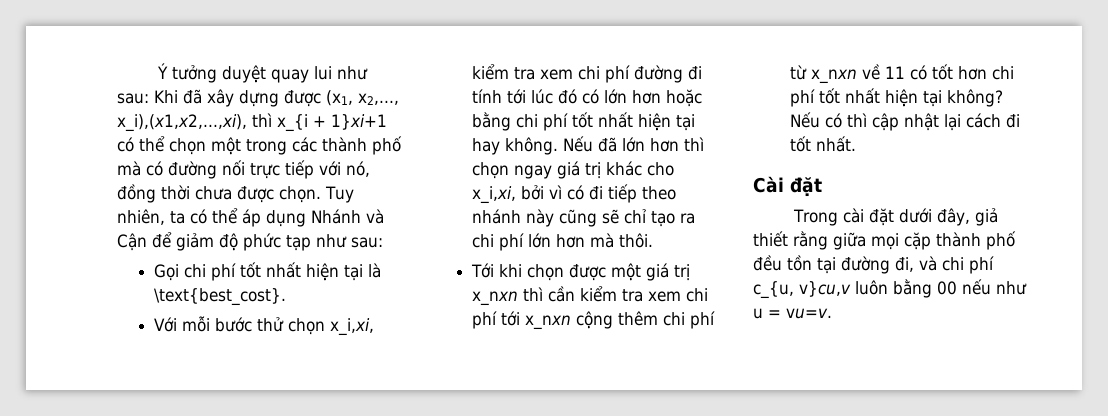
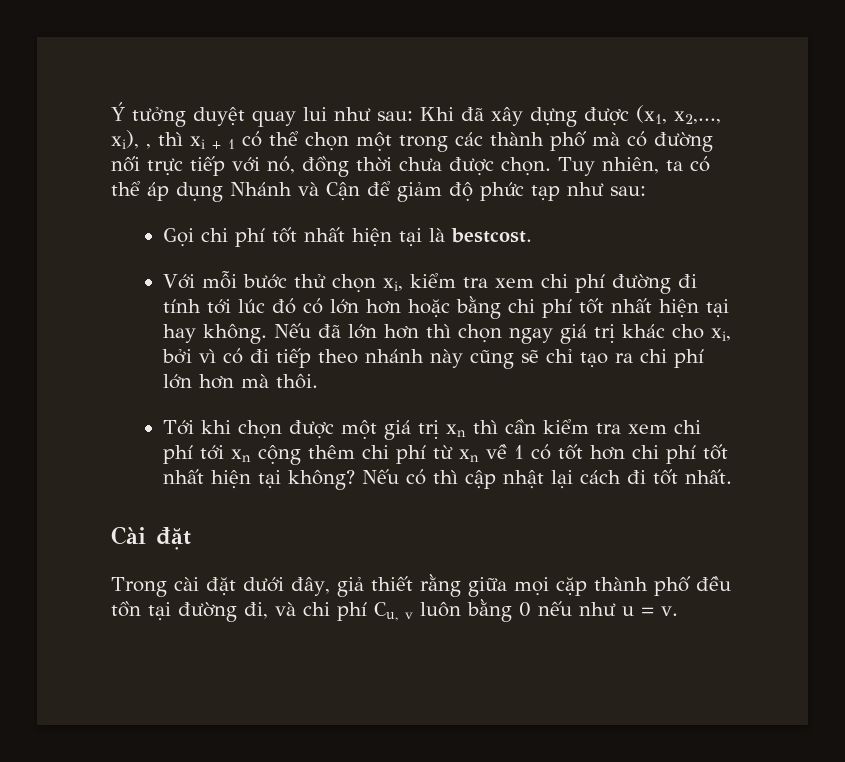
[117,113,387,132] x_i),(x1,x2,...,xi), thì x_{i + 1}xi+1 -> [111,130,235,149] xi), , thì xi + 1
[154,288,287,306] \text{best_cost}. -> [451,228,533,243] bestcost.
[330,318,375,336] x_i,xi, -> [383,278,404,291] xi,
[472,186,517,204] x_i,xi, -> [711,328,732,341] xi,
[472,291,519,306] x_nxn -> [446,424,467,437] xn
[525,315,572,330] x_nxn -> [231,449,252,462] xn
[811,64,906,84] x_nxn về 11 -> [459,444,525,462] xn về 1
[753,281,851,299] c_{u, v}cu,v -> [374,602,413,621] Cu, v
[937,281,957,295] 00 -> [519,602,531,617] 0
[786,308,832,319] vu=v. -> [661,606,678,616] v.

